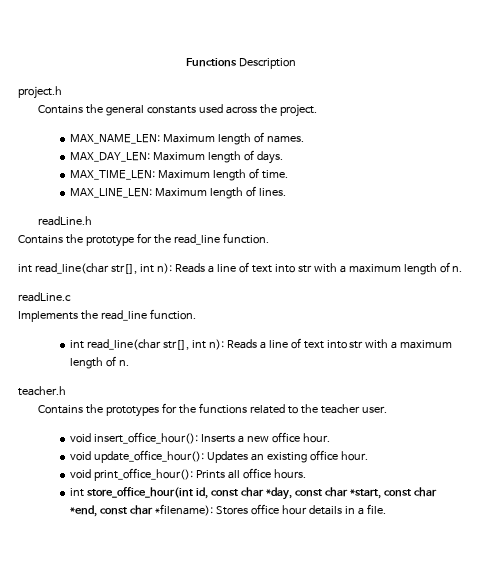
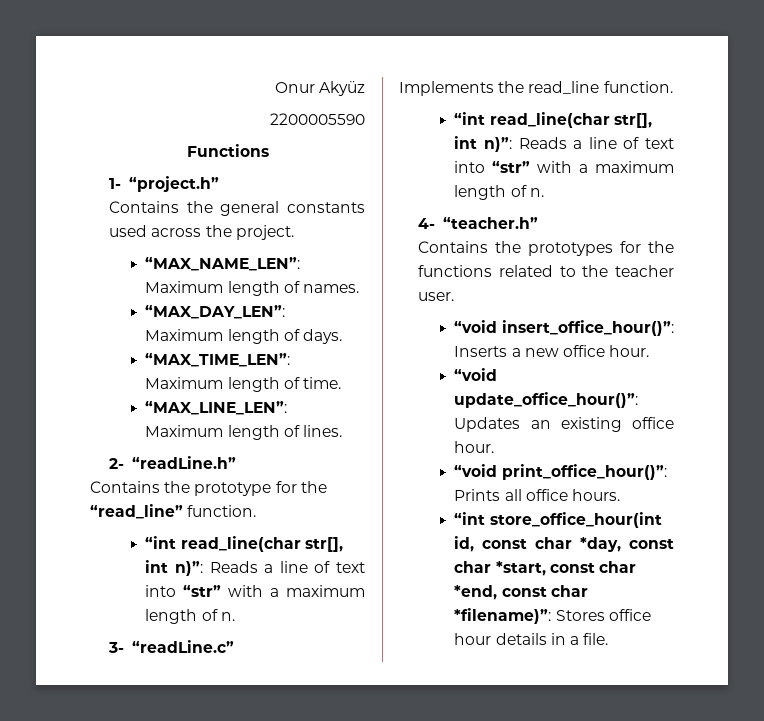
(186, 62) none -> [274,81,365,96] [270,113,365,125] Onur Akyüz // 2200005590 //
[238,58,296,69] [18,86,62,99] Description // project.h -> [109,176,219,192] // 1- “project.h”
[69,134,160,144] MAX_NAME_LEN: -> [145,257,301,271] “MAX_NAME_LEN”:
[69,152,150,162] MAX_DAY_LEN: -> [145,305,286,319] “MAX_DAY_LEN”:
[69,170,155,180] MAX_TIME_LEN: -> [145,353,291,367] “MAX_TIME_LEN”:
[69,188,152,198] MAX_LINE_LEN: -> [145,401,288,415] “MAX_LINE_LEN”:
[37,216,92,226] readLine.h -> [109,456,236,469] 2- “readLine.h”
[173,233,269,245] [18,262,463,275] [18,292,71,302] read_line function. // int read_line(char str[], int n): Reads a line of text into str with a maximum length of n. // readLine.c -> [90,504,257,519] [145,536,343,552] [145,560,365,576] [145,585,365,597] [145,609,235,624] [108,640,234,653] “read_line” function. // “int read_line(char str[], int n)”: Reads a line of text into “str” with a maximum length of n. // 3- “readLine.c”
[69,338,453,350] [69,356,129,369] [18,386,66,396] int read_line(char str[], int n): Reads a line of text into str with a maximum length of n. // teacher.h -> [454,112,652,128] [454,136,674,152] [454,161,674,173] [454,185,544,200] [418,217,538,229] “int read_line(char str[], int n)”: Reads a line of text into “str” with a maximum length of n. // 4- “teacher.h”
[69,432,198,444] void insert_office_hour(): -> [454,320,674,336] “void insert_office_hour()”:
[69,450,204,463] void update_office_hour(): -> [454,368,498,381] [454,392,639,408] “void update_office_hour()”:
[69,468,193,481] void print_office_hour(): -> [454,464,667,480] “void print_office_hour()”:
[69,488,84,497] int -> [454,512,486,525] “int
[154,504,213,516] *filename): -> [454,608,552,624] *filename)”:

